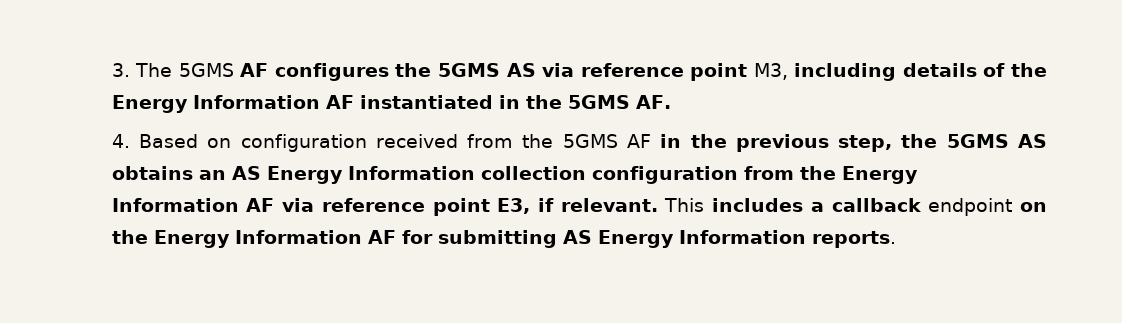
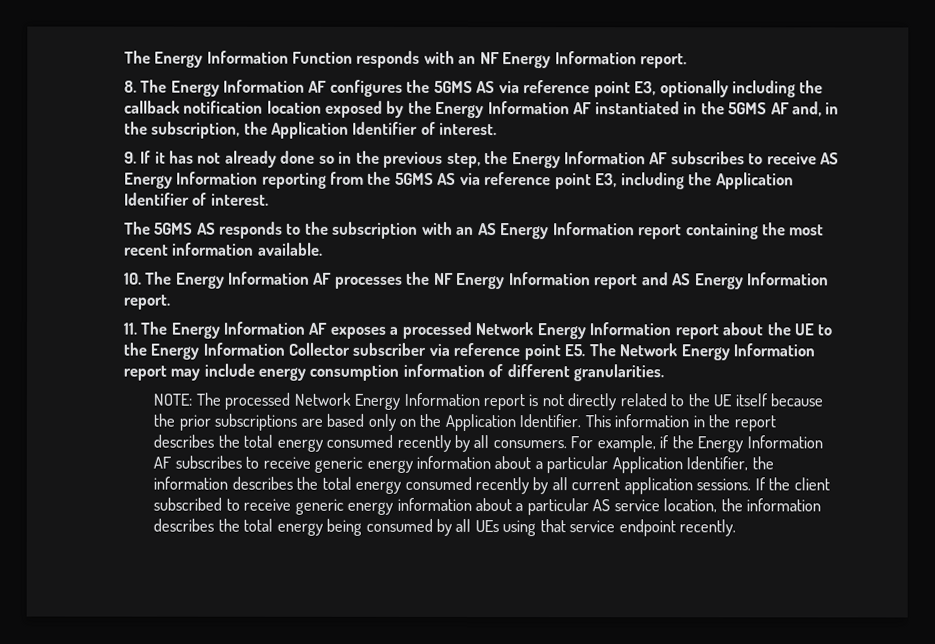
[111,63,234,77] 3. The 5GMS -> [123,50,688,69] [123,79,306,97] The Energy Information Function responds with an NF Energy Information report. // 8. The Energy Information
[753,63,1006,81] M3, including details of -> [634,80,824,98] [123,100,405,118] E3, optionally including the callback notification location exposed by
[635,95,671,109] [111,134,652,152] AF. // 4. Based on configuration received from the 5GMS AF -> [770,101,840,117] [123,121,498,139] [123,150,335,168] AF and, in the subscription, the Application Identifier of interest. // 9. If it has not already done so
[946,134,1047,148] [111,166,918,184] [111,198,1047,216] [111,230,896,248] 5GMS AS obtains an AS Energy Information collection configuration from the Energy Information AF via reference point E3, if relevant. This includes a callback endpoint on the Energy Information AF for submitting AS Energy Information reports. -> [511,151,840,169] [123,171,794,190] [123,192,269,206] [123,221,825,240] [123,242,323,256] [123,271,830,290] [123,294,171,310] [122,321,833,340] [122,342,816,361] [122,363,665,382] [153,392,824,411] [153,413,776,432] [153,434,823,453] [153,455,774,474] [153,476,830,495] [153,497,822,516] [153,518,737,537] Energy Information AF subscribes to receive AS Energy Information reporting from the 5GMS AS via reference point E3, including the Application Identifier of interest. // The 5GMS AS responds to the subscription with an AS Energy Information report containing the most recent information available. // 10. The Energy Information AF processes the NF Energy Information report and AS Energy Information report. // 11. The Energy Information AF exposes a processed Network Energy Information report about the UE to the Energy Information Collector subscriber via reference point E5. The Network Energy Information report may include energy consumption information of different granularities. // NOTE: The processed Network Energy Information report is not directly related to the UE itself because the prior subscriptions are based only on the Application Identifier. This information in the report describes the total energy consumed recently by all consumers. For example, if the Energy Information AF subscribes to receive generic energy information about a particular Application Identifier, the information describes the total energy consumed recently by all current application sessions. If the client subscribed to receive generic energy information about a particular AS service location, the information describes the total energy being consumed by all UEs using that service endpoint recently.

